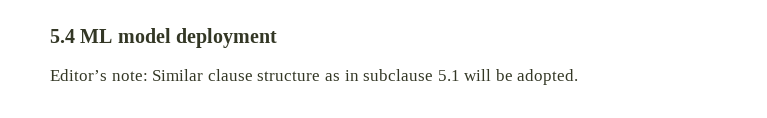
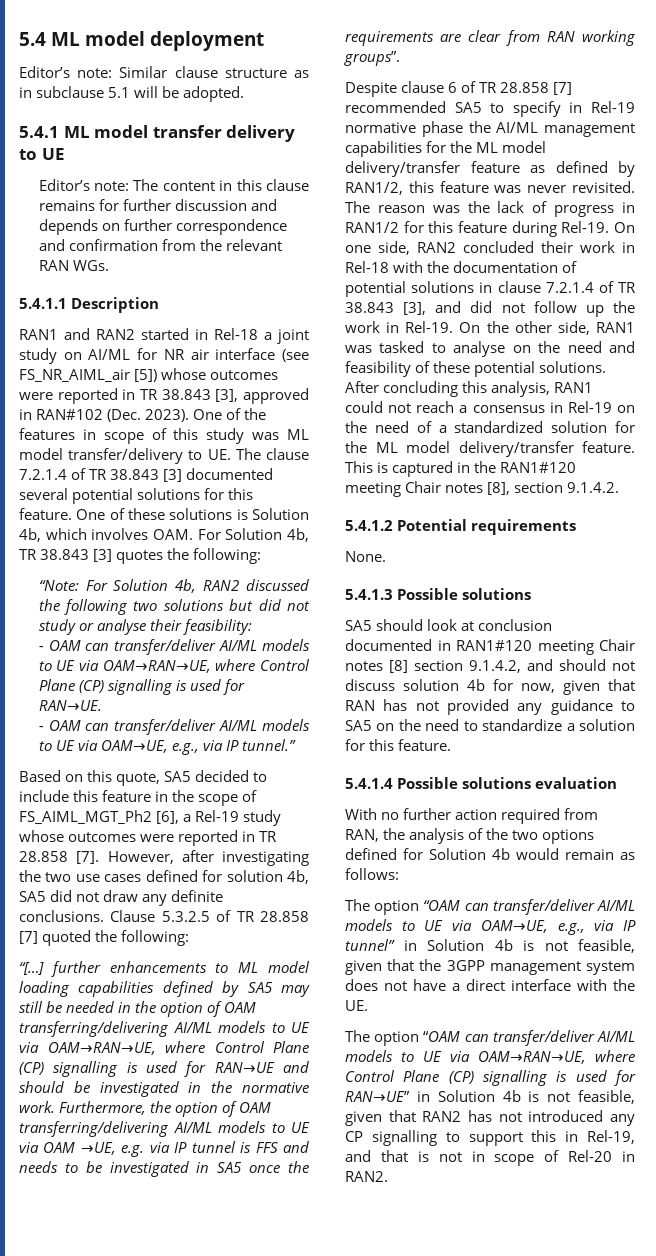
(579, 77) none -> [19,125,296,142] [19,148,65,160] [38,179,309,191] [38,199,277,211] [38,219,287,235] [38,239,282,251] [38,260,109,271] [19,297,160,313] [19,328,309,344] [19,348,309,364] [19,368,279,382] [19,388,309,404] [19,408,267,422] [19,428,309,444] [19,448,309,464] [19,468,274,482] [19,488,254,504] [19,508,309,520] [19,528,309,542] [19,548,262,564] [38,579,309,593] [38,599,310,615] [38,619,252,635] [38,639,310,655] [38,659,310,673] [38,679,245,695] [38,700,102,711] [38,719,310,735] [38,739,297,755] [19,770,268,786] [19,790,258,806] [19,810,282,826] [19,830,278,846] [19,850,309,866] [19,870,309,884] [19,890,224,906] [19,910,309,922] [19,930,190,946] [19,961,310,977] [19,981,310,997] [19,1001,257,1017] [19,1021,310,1037] [19,1041,309,1055] [19,1061,309,1077] [19,1081,309,1097] [19,1101,272,1117] [19,1121,310,1137] [19,1141,310,1157] [19,1161,309,1177] [345,30,636,46] [344,51,400,66] [345,81,573,97] [345,101,635,117] [345,121,635,137] [345,141,547,157] [345,161,635,177] [345,181,635,195] [345,201,635,217] [345,221,635,237] [345,241,635,255] [345,261,578,273] [345,281,636,297] [345,301,635,317] [345,321,635,335] [345,341,635,357] [345,361,607,377] [345,381,594,397] [345,401,635,413] [345,421,635,433] [345,441,635,457] [345,461,577,477] [345,481,620,497] [345,519,577,535] [345,551,386,562] [345,588,532,600] [345,619,553,631] [345,639,635,655] [345,659,635,673] [345,679,635,695] [345,699,635,715] [345,719,635,731] [345,739,452,751] [345,777,618,789] [345,808,599,824] [345,828,595,844] [345,848,635,860] [345,868,399,880] [345,899,635,915] [345,919,636,935] [345,939,635,953] [345,959,635,975] [345,979,635,991] [345,1000,368,1011] [345,1030,635,1046] [345,1050,635,1064] [345,1070,636,1086] [345,1090,635,1104] [345,1110,635,1126] [345,1130,635,1146] [345,1150,635,1166] [345,1171,388,1182] // 5.4.1 ML model transfer delivery to UE // Editor’s note: The content in this clause remains for further discussion and depends on further correspondence and confirmation from the relevant RAN WGs. // 5.4.1.1 Description // RAN1 and RAN2 started in Rel-18 a joint study on AI/ML for NR air interface (see FS_NR_AIML_air [5]) whose outcomes were reported in TR 38.843 [3], approved in RAN#102 (Dec. 2023). One of the features in scope of this study was ML model transfer/delivery to UE. The clause 7.2.1.4 of TR 38.843 [3] documented several potential solutions for this feature. One of these solutions is Solution 4b, which involves OAM. For Solution 4b, TR 38.843 [3] quotes the following: // “Note: For Solution 4b, RAN2 discussed the following two solutions but did not study or analyse their feasibility: // - OAM can transfer/deliver AI/ML models to UE via OAM→RAN→UE, where Control Plane (CP) signalling is used for RAN→UE. // - OAM can transfer/deliver AI/ML models to UE via OAM→UE, e.g., via IP tunnel.” // Based on this quote, SA5 decided to include this feature in the scope of FS_AIML_MGT_Ph2 [6], a Rel-19 study whose outcomes were reported in TR 28.858 [7]. However, after investigating the two use cases defined for solution 4b, SA5 did not draw any definite conclusions. Clause 5.3.2.5 of TR 28.858 [7] quoted the following: // “[…] further enhancements to ML model loading capabilities defined by SA5 may still be needed in the option of OAM transferring/delivering AI/ML models to UE via OAM→RAN→UE, where Control Plane (CP) signalling is used for RAN→UE and should be investigated in the normative work. Furthermore, the option of OAM transferring/delivering AI/ML models to UE via OAM →UE, e.g. via IP tunnel is FFS and needs to be investigated in SA5 once the requirements are clear from RAN working groups”. // Despite clause 6 of TR 28.858 [7] recommended SA5 to specify in Rel-19 normative phase the AI/ML management capabilities for the ML model delivery/transfer feature as defined by RAN1/2, this feature was never revisited. The reason was the lack of progress in RAN1/2 for this feature during Rel-19. On one side, RAN2 concluded their work in Rel-18 with the documentation of potential solutions in clause 7.2.1.4 of TR 38.843 [3], and did not follow up the work in Rel-19. On the other side, RAN1 was tasked to analyse on the need and feasibility of these potential solutions. After concluding this analysis, RAN1 could not reach a consensus in Rel-19 on the need of a standardized solution for the ML model delivery/transfer feature. This is captured in the RAN1#120 meeting Chair notes [8], section 9.1.4.2. // 5.4.1.2 Potential requirements // None. // 5.4.1.3 Possible solutions // SA5 should look at conclusion documented in RAN1#120 meeting Chair notes [8] section 9.1.4.2, and should not discuss solution 4b for now, given that RAN has not provided any guidance to SA5 on the need to standardize a solution for this feature. // 5.4.1.4 Possible solutions evaluation // With no further action required from RAN, the analysis of the two options defined for Solution 4b would remain as follows: // The option “OAM can transfer/deliver AI/ML models to UE via OAM→UE, e.g., via IP tunnel” in Solution 4b is not feasible, given that the 3GPP management system does not have a direct interface with the UE. // The option “OAM can transfer/deliver AI/ML models to UE via OAM→RAN→UE, where Control Plane (CP) signalling is used for RAN→UE” in Solution 4b is not feasible, given that RAN2 has not introduced any CP signalling to support this in Rel-19, and that is not in scope of Rel-20 in RAN2.

